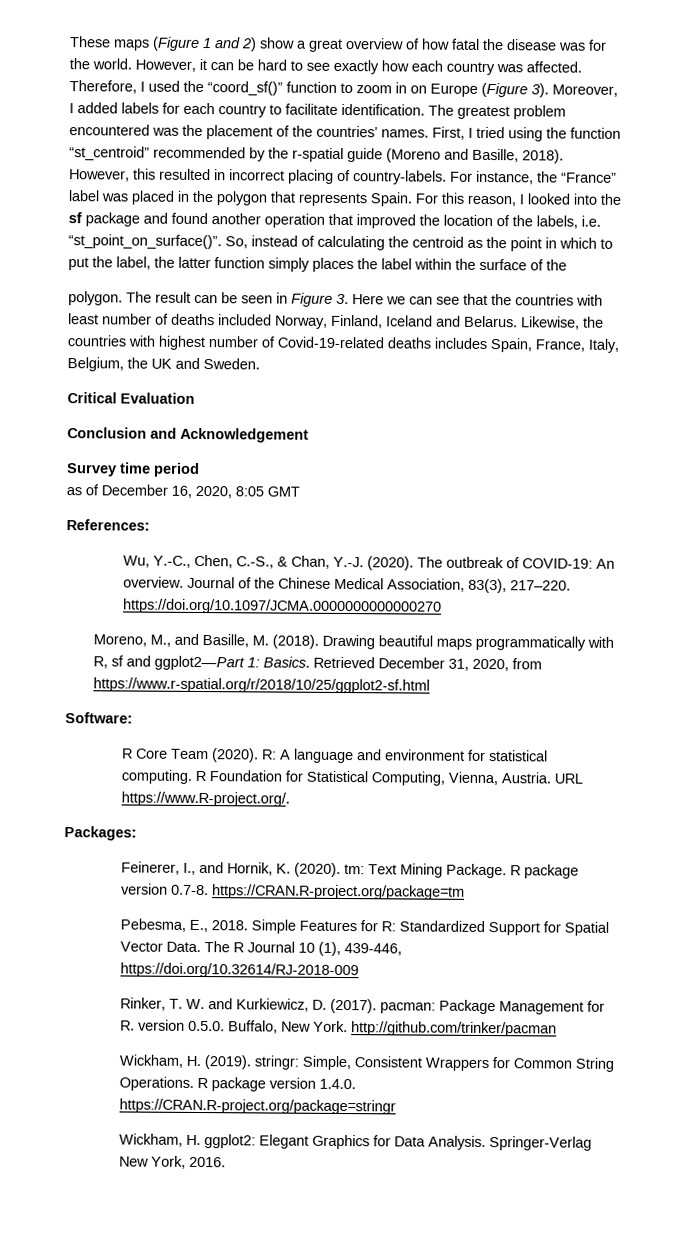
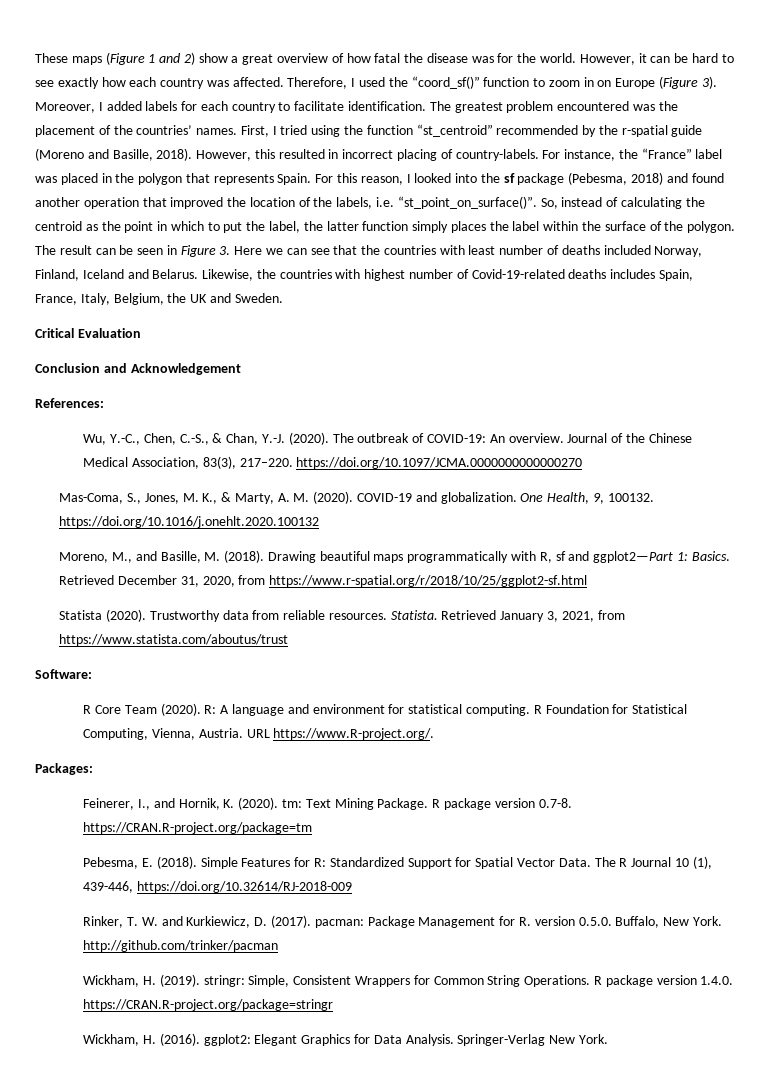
(140, 219) none -> [568,172,664,185] (Pebesma, 2018)
(567, 265) // -> (684, 226) none
[66,462,200,477] [66,484,300,499] // Survey time period // as of December 16, 2020, 8:05 GMT -> (241, 369) none
(442, 606) none -> [59,491,654,504] [59,516,320,528] // Mas-Coma, S., Jones, M. K., & Marty, A. M. (2020). COVID-19 and globalization. One Health, 9, 100132. https://doi.org/10.1016/j.onehlt.2020.100132
(431, 685) none -> [59,609,625,622] [59,634,289,646] // Statista (2020). Trustworthy data from reliable resources. Statista. Retrieved January 3, 2021, from https://www.statista.com/aboutus/trust
[188,919,248,933] E., 2018. -> [142,856,197,869] E. (2018).
(201, 1140) none -> [159,1033,200,1046] (2016).
[150,1155,226,1169] York, 2016. -> [578,1034,608,1044] York.

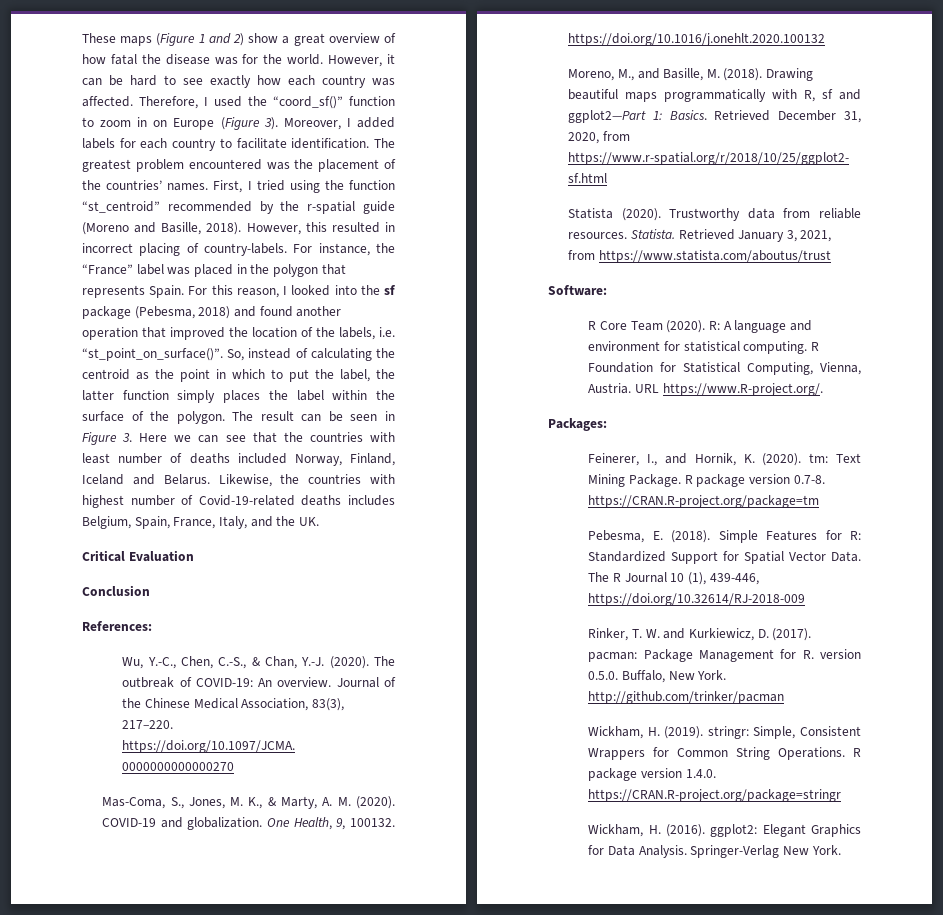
(656, 274) none -> [82,516,131,529] Belgium,
[113,293,283,305] Belgium, the UK and Sweden. -> [250,516,319,527] and the UK.
[103,363,241,375] and Acknowledgement -> (150, 590) none

